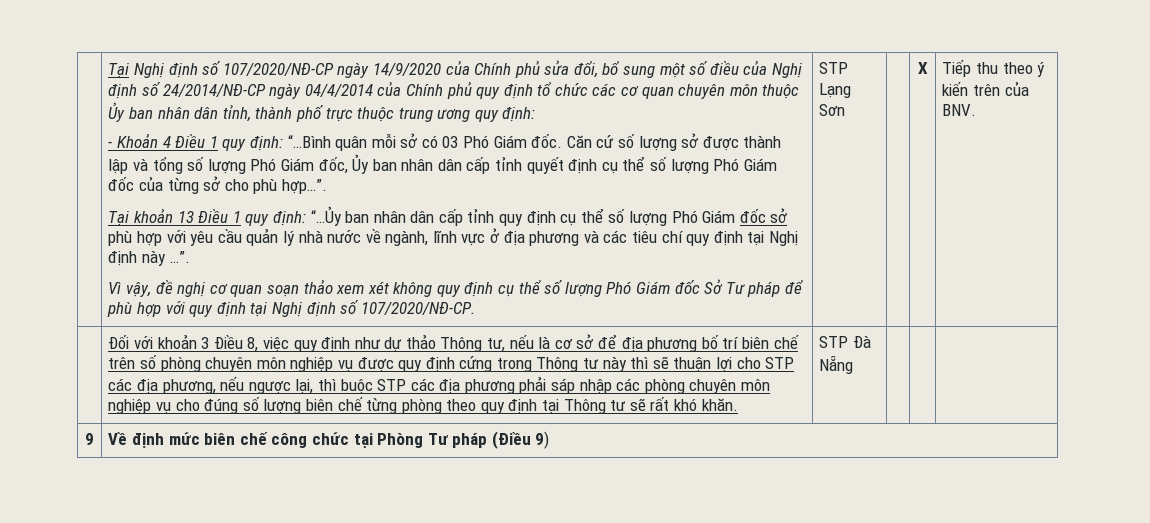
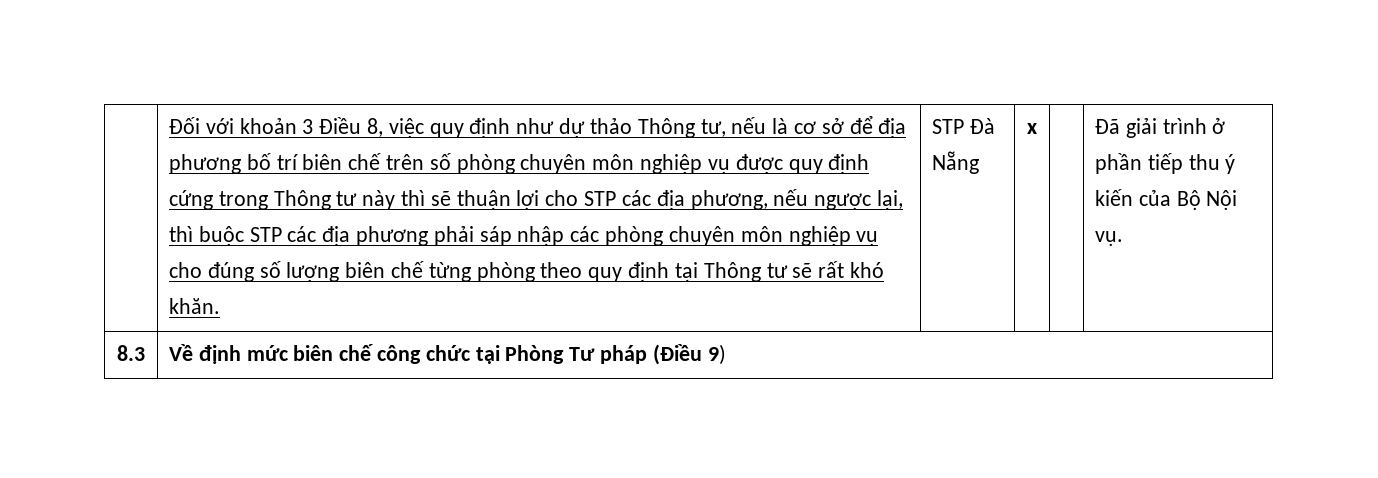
[108,60,802,78] [108,81,800,99] [108,102,536,122] [108,133,782,151] [108,154,777,174] [108,176,327,194] [108,206,789,226] [108,228,798,246] [108,250,190,266] [108,279,803,297] [107,300,475,317] [819,62,849,74] [819,83,852,98] [819,104,846,116] [917,62,928,74] [942,60,1046,77] [942,81,1029,96] [942,104,977,116] | Tại Nghị định số 107/2020/NĐ-CP ngày 14/9/2020 của Chính phủ sửa đổi, bổ sung một số điều của Nghị định số 24/2014/NĐ-CP ngày 04/4/2014 của Chính phủ quy định tổ chức các cơ quan chuyên môn thuộc Ủy ban nhân dân tỉnh, thành phố trực thuộc trung ương quy định: // - Khoản 4 Điều 1 quy định: “…Bình quân mỗi sở có 03 Phó Giám đốc. Căn cứ số lượng sở được thành lập và tổng số lượng Phó Giám đốc, Ủy ban nhân dân cấp tỉnh quyết định cụ thể số lượng Phó Giám đốc của từng sở cho phù hợp…”. // Tại khoản 13 Điều 1 quy định: “…Ủy ban nhân dân cấp tỉnh quy định cụ thể số lượng Phó Giám đốc sở phù hợp với yêu cầu quản lý nhà nước về ngành, lĩnh vực ở địa phương và các tiêu chí quy định tại Nghị định này …”. // Vì vậy, đề nghị cơ quan soạn thảo xem xét không quy định cụ thể số lượng Phó Giám đốc Sở Tư pháp để phù hợp với quy định tại Nghị định số 107/2020/NĐ-CP. | STP Lạng Sơn | | X | Tiếp thu theo ý kiến trên của BNV. // -> (169, 125) none
[85,433,94,445] | | // 9 -> [1027,123,1037,134] [1095,118,1226,138] [1095,153,1236,174] [1095,189,1238,210] [1095,231,1124,246] [117,345,145,361] x | | Đã giải trình ở phần tiếp thu ý kiến của Bộ Nội vụ. // 8.3

